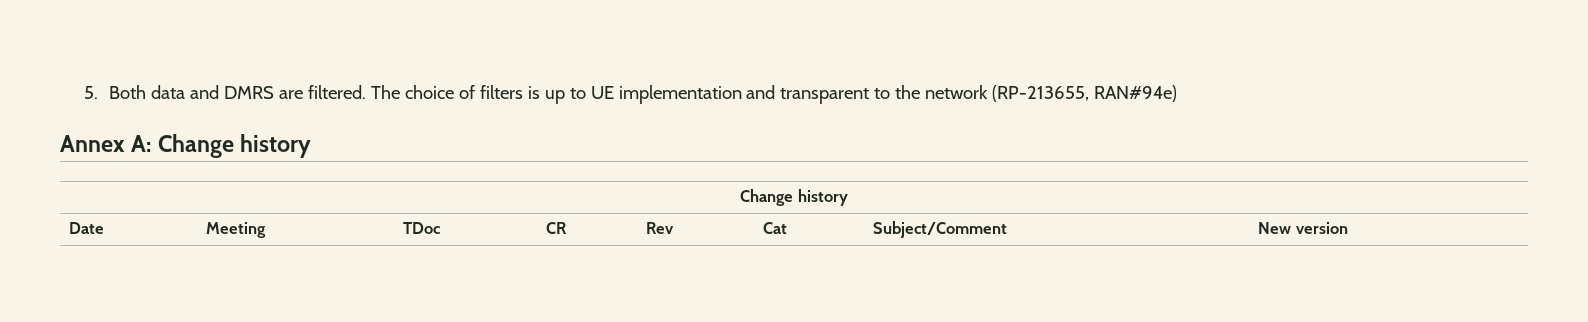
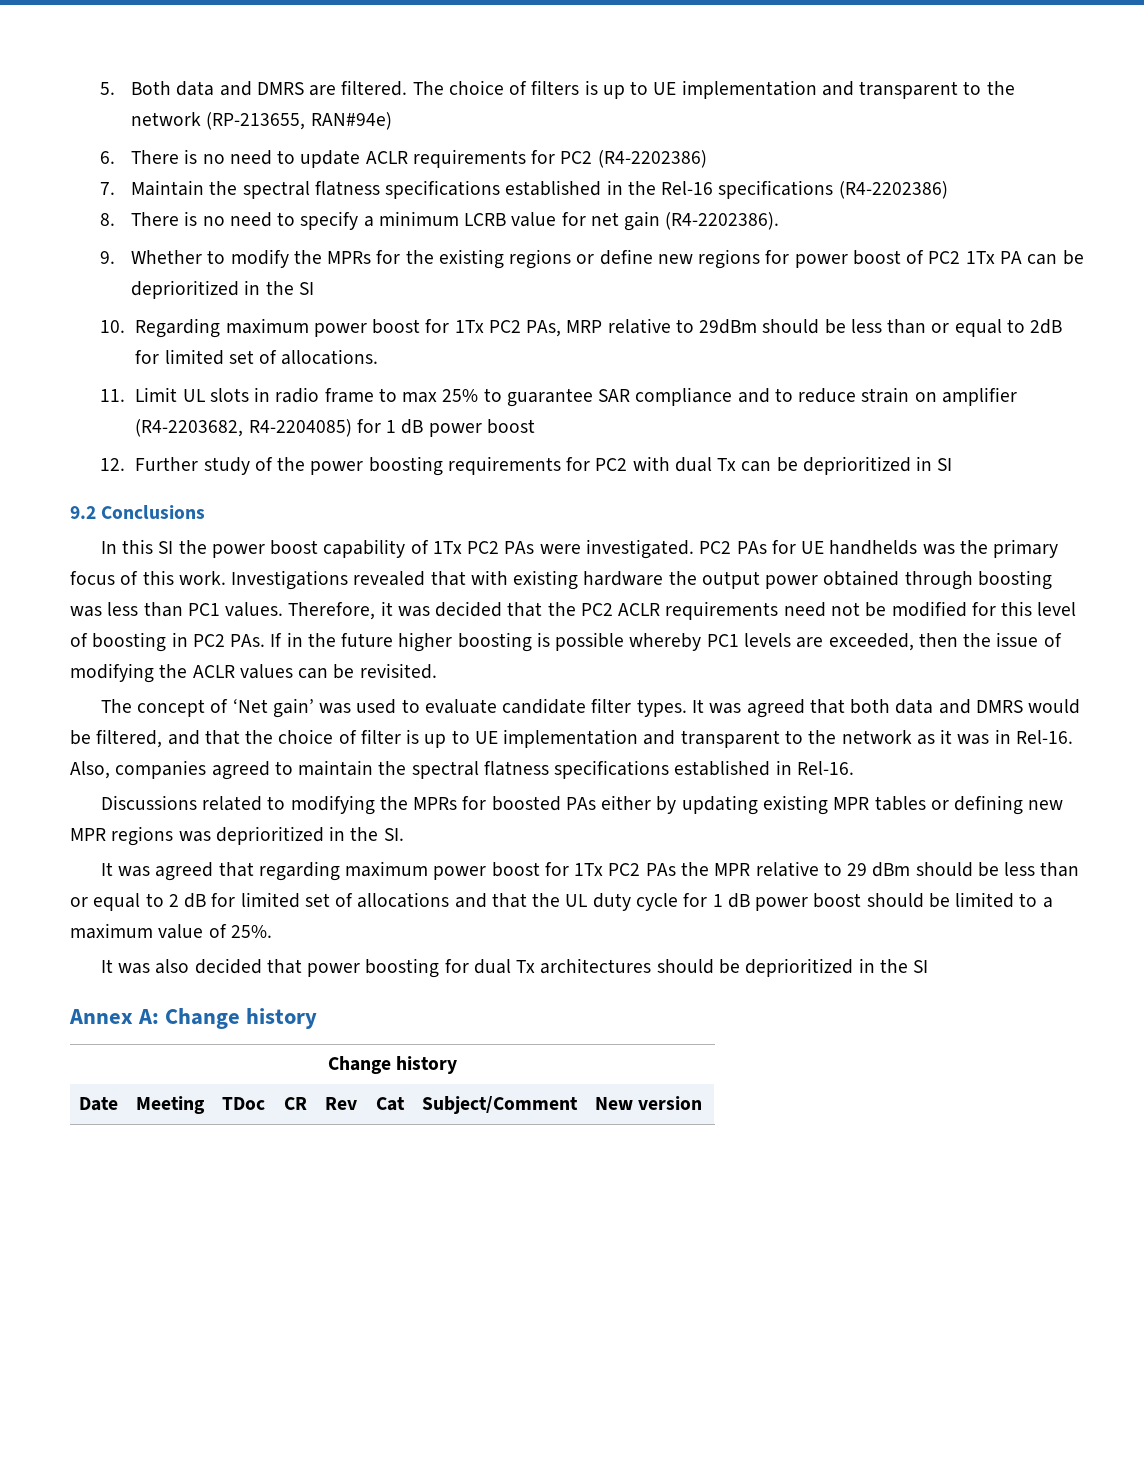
(1178, 93) none -> [100,149,707,168] [100,180,948,199] [100,211,780,231] [100,249,1084,269] [130,280,314,299] [100,318,1063,338] [135,349,379,365] [100,387,1018,407] [135,419,535,437] [100,456,953,476] [70,505,206,519] [100,539,1059,559] [70,570,1052,590] [70,601,1077,620] [70,632,1062,652] [70,663,437,683] [100,698,1081,718] [70,729,1073,748] [70,760,854,780] [100,795,1064,815] [70,826,404,846] [100,861,1080,881] [70,892,1053,911] [70,923,272,939] [100,958,929,978] // 6. There is no need to update ACLR requirements for PC2 (R4-2202386) // 7. Maintain the spectral flatness specifications established in the Rel-16 specifications (R4-2202386) // 8. There is no need to specify a minimum LCRB value for net gain (R4-2202386). // 9. Whether to modify the MPRs for the existing regions or define new regions for power boost of PC2 1Tx PA can be deprioritized in the SI // 10. Regarding maximum power boost for 1Tx PC2 PAs, MRP relative to 29dBm should be less than or equal to 2dB for limited set of allocations. // 11. Limit UL slots in radio frame to max 25% to guarantee SAR compliance and to reduce strain on amplifier (R4-2203682, R4-2204085) for 1 dB power boost // 12. Further study of the power boosting requirements for PC2 with dual Tx can be deprioritized in SI // 9.2 Conclusions // In this SI the power boost capability of 1Tx PC2 PAs were investigated. PC2 PAs for UE handhelds was the primary focus of this work. Investigations revealed that with existing hardware the output power obtained through boosting was less than PC1 values. Therefore, it was decided that the PC2 ACLR requirements need not be modified for this level of boosting in PC2 PAs. If in the future higher boosting is possible whereby PC1 levels are exceeded, then the issue of modifying the ACLR values can be revisited. // The concept of ‘Net gain’ was used to evaluate candidate filter types. It was agreed that both data and DMRS would be filtered, and that the choice of filter is up to UE implementation and transparent to the network as it was in Rel-16. Also, companies agreed to maintain the spectral flatness specifications established in Rel-16. // Discussions related to modifying the MPRs for boosted PAs either by updating existing MPR tables or defining new MPR regions was deprioritized in the SI. // It was agreed that regarding maximum power boost for 1Tx PC2 PAs the MPR relative to 29 dBm should be less than or equal to 2 dB for limited set of allocations and that the UL duty cycle for 1 dB power boost should be limited to a maximum value of 25%. // It was also decided that power boosting for dual Tx architectures should be deprioritized in the SI

